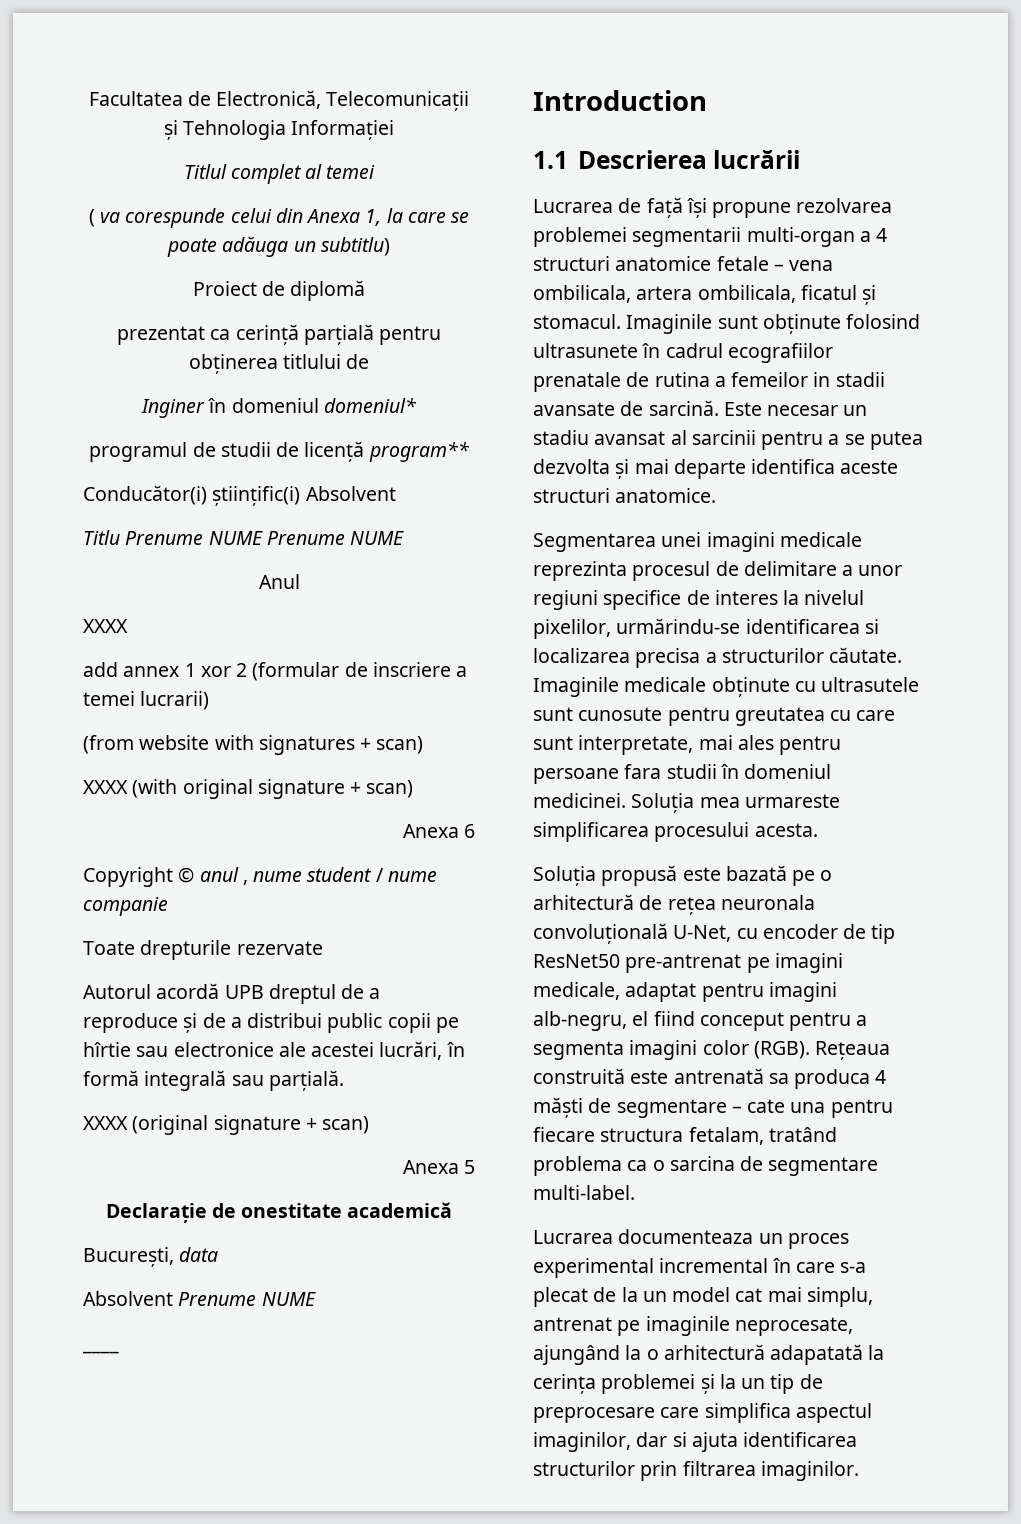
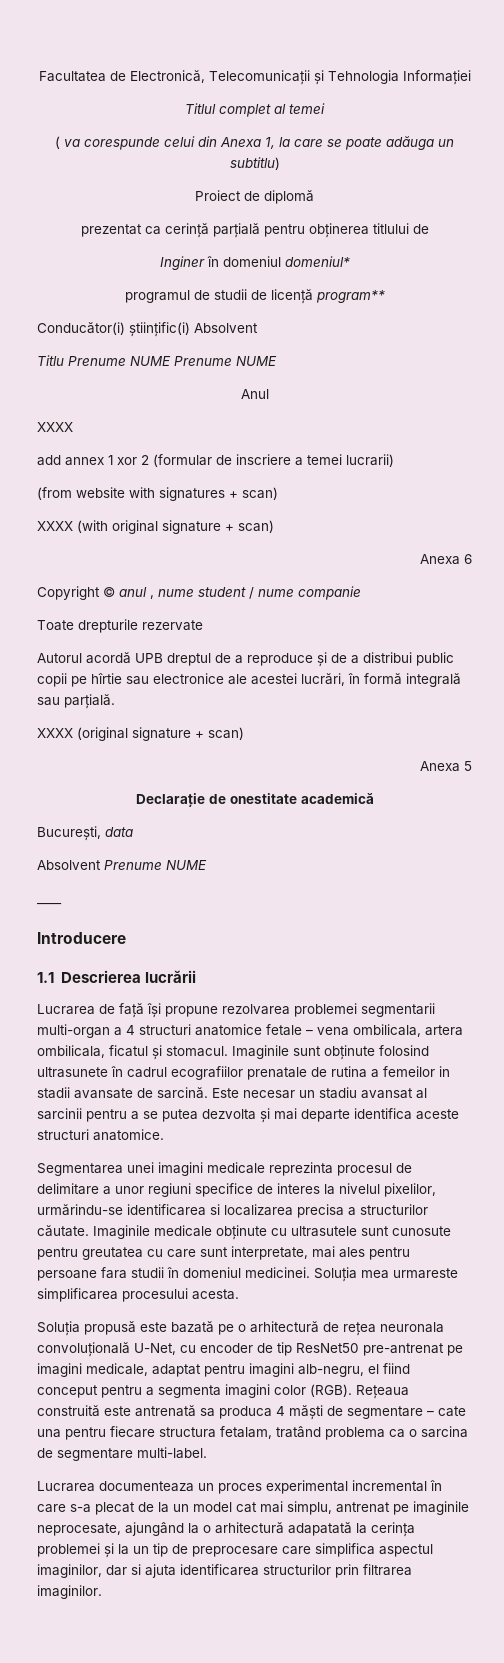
[533,90,707,111] Introduction -> [37,932,126,944] Introducere

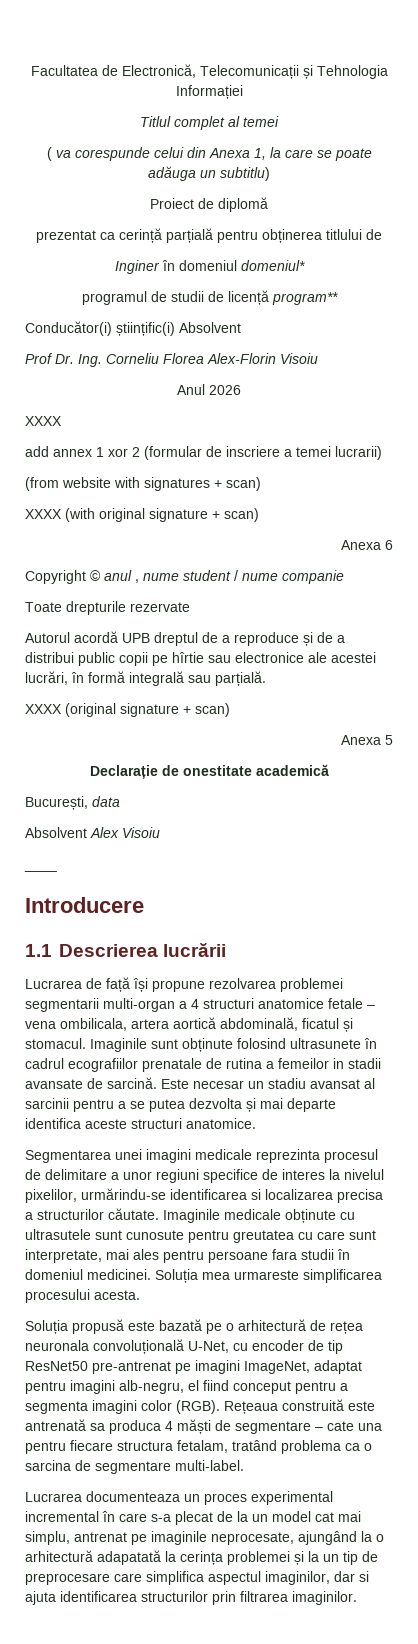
[37,355,277,366] Titlu Prenume NUME Prenume NUME -> [25,353,318,367] Prof Dr. Ing. Corneliu Florea Alex-Florin Visoiu
(269, 394) none -> [209,385,241,395] 2026
[104,860,207,870] Prenume NUME -> [90,827,160,838] Alex Visoiu
[37,1045,105,1058] ombilicala, -> [173,1017,298,1031] aortică abdominală,
[86,1363,148,1376] medicale, -> [244,1361,310,1374] ImageNet,

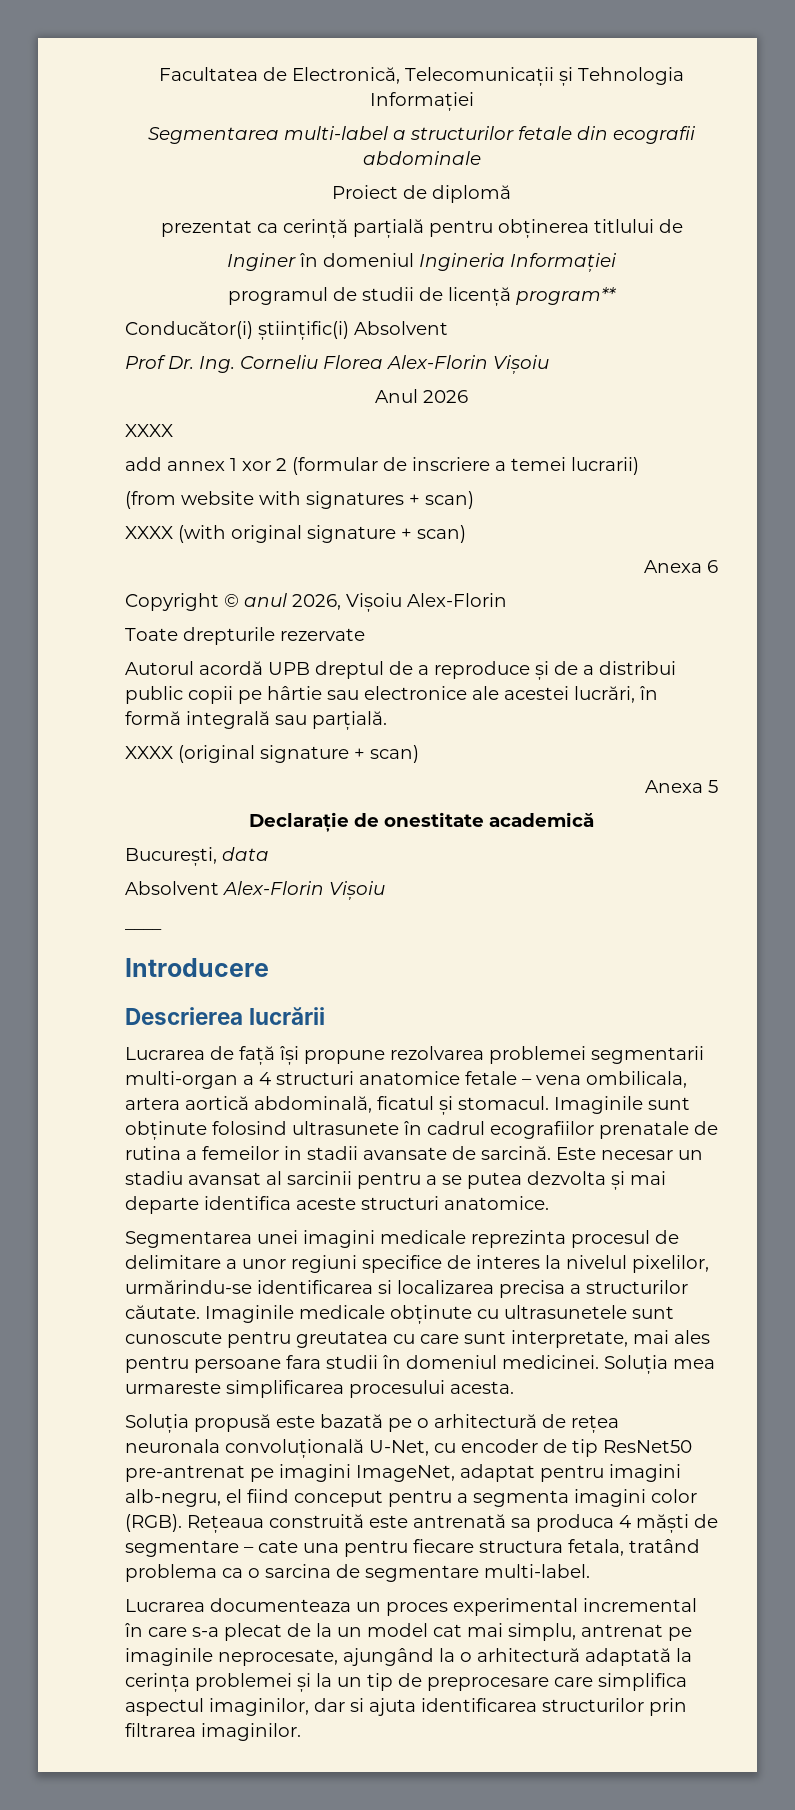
[140,116,279,130] [46,147,372,161] [148,166,270,181] Titlul complet al temei // ( va corespunde celui din Anexa 1, la care se poate adăuga un subtitlu) -> [148,126,696,144] [362,151,481,165] Segmentarea multi-label a structurilor fetale din ecografii abdominale
[240,260,305,271] domeniul* -> [419,253,617,272] Ingineria Informației
[280,353,318,364] Visoiu -> [493,355,549,374] Vișoiu
[135,570,344,584] , nume student / nume companie -> [292,593,507,612] 2026, Vișoiu Alex-Florin
[172,652,204,663] hîrtie -> [267,686,322,700] hârtie
[90,827,160,838] Alex Visoiu -> [223,881,385,900] Alex-Florin Vișoiu
[25,944,52,957] 1.1 -> (269, 967) none
[25,1229,184,1240] ultrasutele sunt cunosute -> [504,1305,674,1319] [125,1331,222,1344] ultrasunetele sunt cunoscute
[177,1440,228,1453] fetalam, -> [568,1539,624,1556] fetala,
[97,1550,161,1565] adapatată -> [585,1648,671,1666] adaptată

